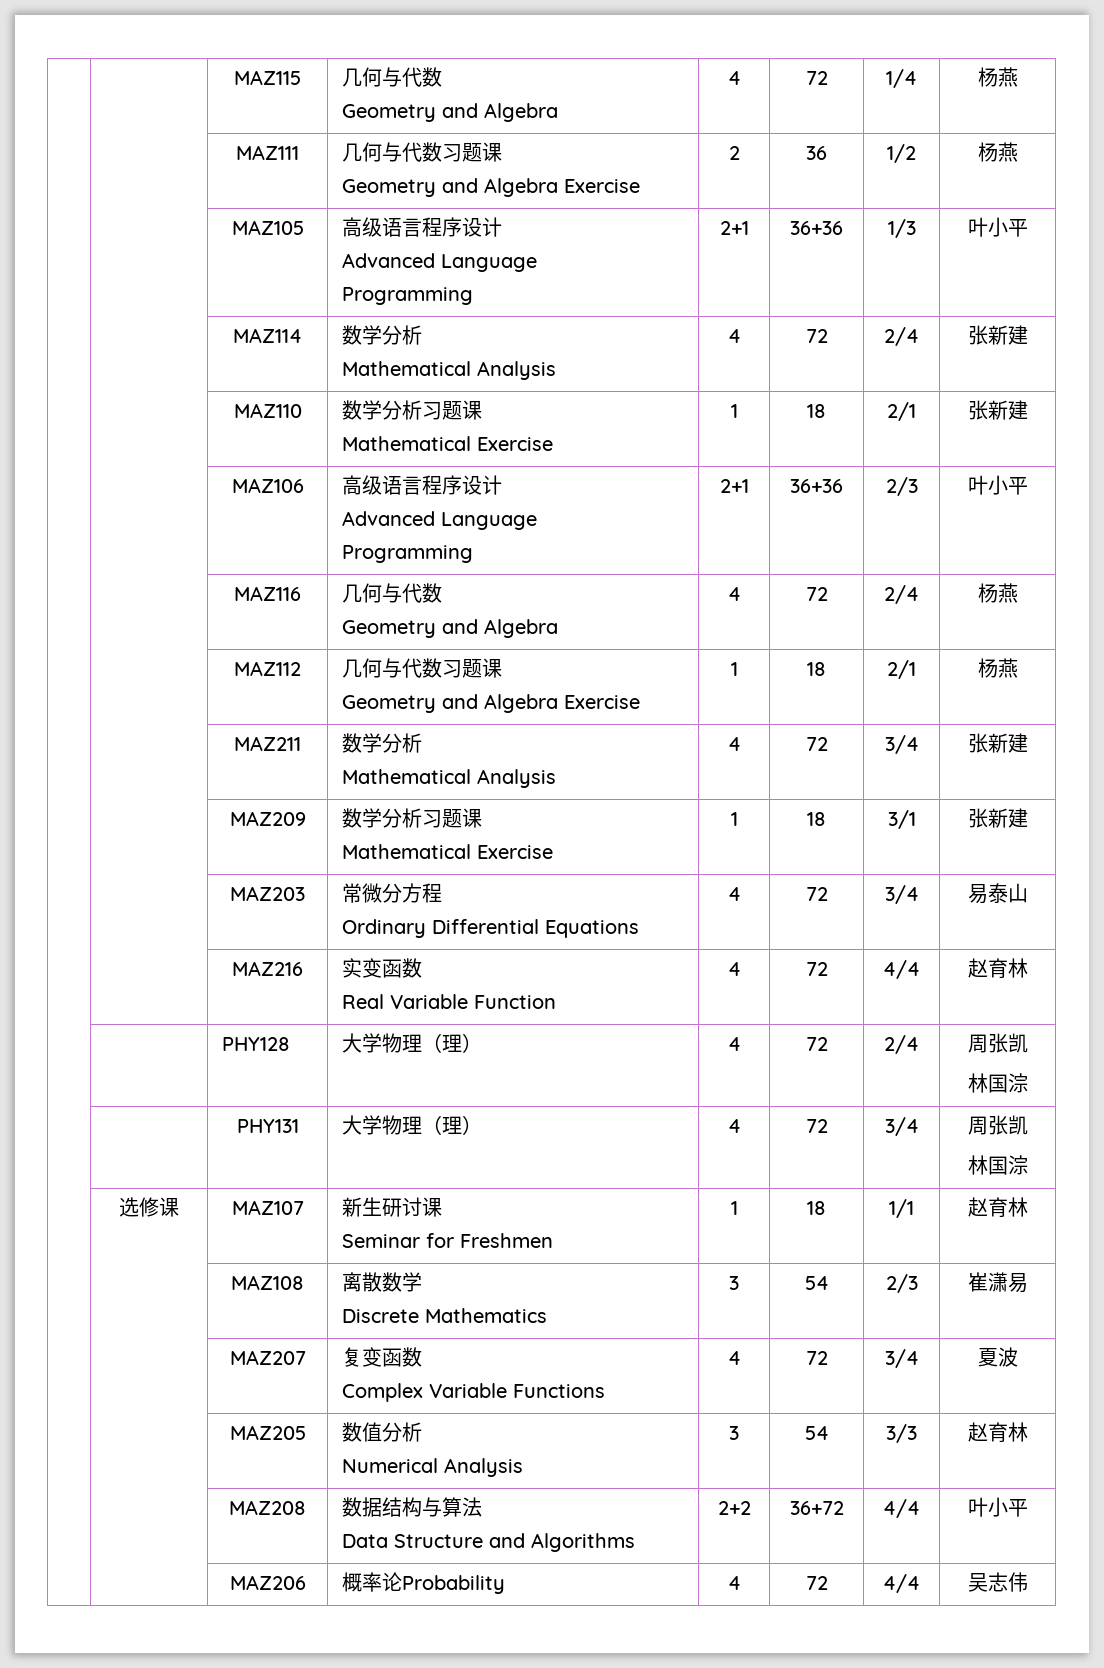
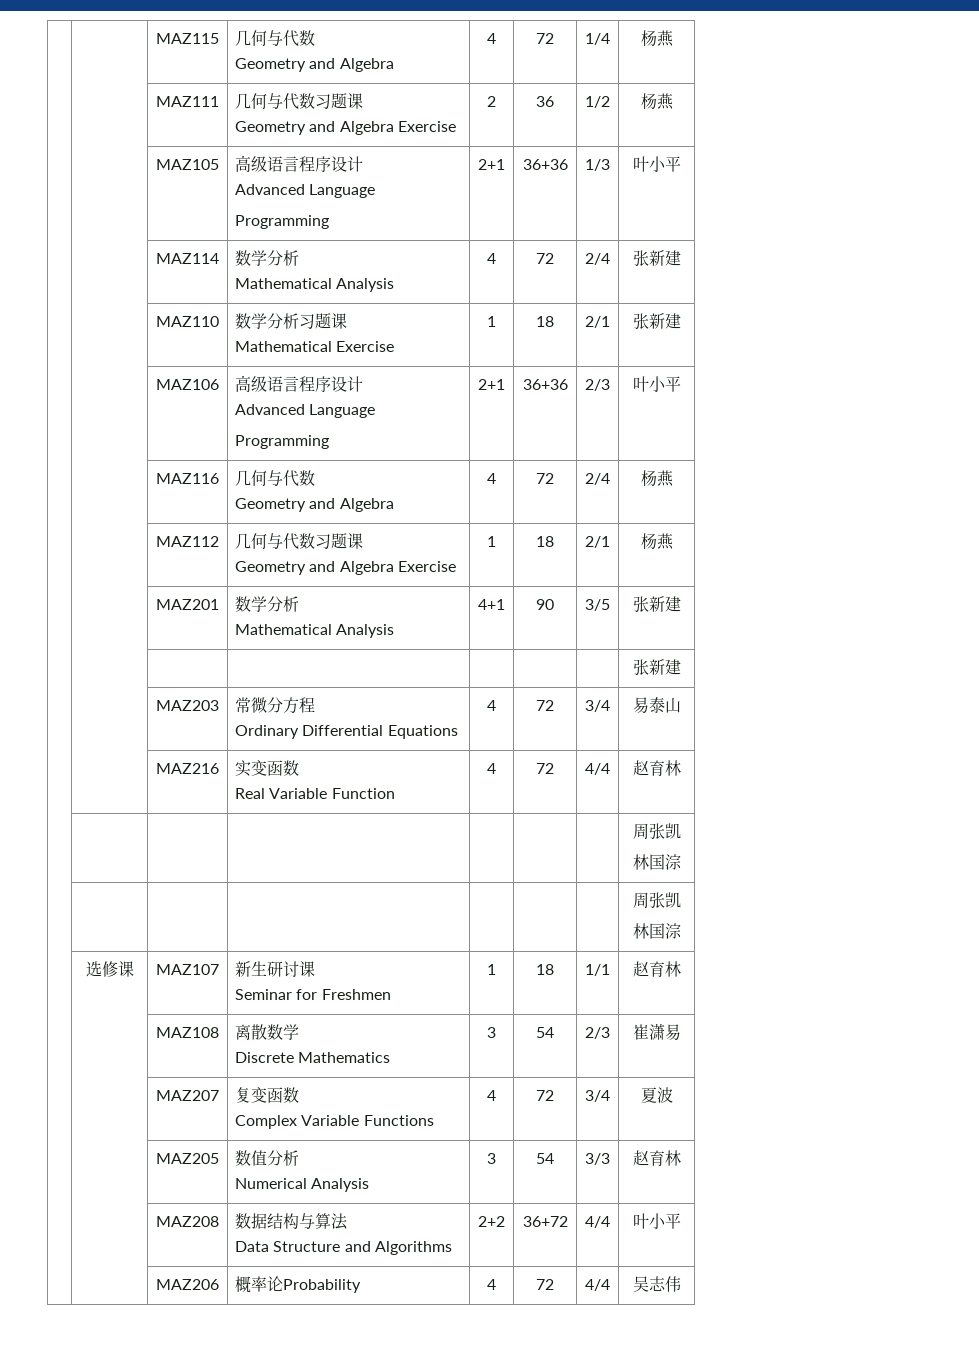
[234,736,301,751] [341,733,422,753] [341,769,556,788] [727,737,741,751] [805,737,828,751] [884,735,919,754] [967,733,1028,753] [229,811,306,826] [341,808,482,828] [341,844,553,859] [730,812,738,826] [807,812,826,826] [887,810,916,829] MAZ211 | 数学分析 // Mathematical Analysis | 4 | 72 | 3/4 | 张新建 // | | MAZ209 | 数学分析习题课 // Mathematical Exercise | 1 | 18 | 3/1 -> [156,599,219,610] [235,596,300,612] [235,624,395,638] [478,599,505,610] [536,599,554,610] [585,599,610,611] [632,596,681,612] MAZ201 | 数学分析 // Mathematical Analysis | 4+1 | 90 | 3/5 | 张新建 // | | | | | |
[221,1037,290,1051] [341,1033,482,1053] [727,1037,741,1051] [805,1037,828,1051] [884,1035,919,1054] [967,1033,1028,1053] [967,1073,1028,1093] [236,1119,299,1133] [341,1115,482,1135] [727,1119,741,1133] [805,1119,828,1133] [884,1117,919,1136] PHY128 | 大学物理（理） | 4 | 72 | 2/4 | 周张凯 // 林国淙 // | | PHY131 | 大学物理（理） | 4 | 72 | 3/4 -> [632,823,681,840] [632,854,682,870] | | | | | 周张凯 // 林国淙 // | | | | | |

